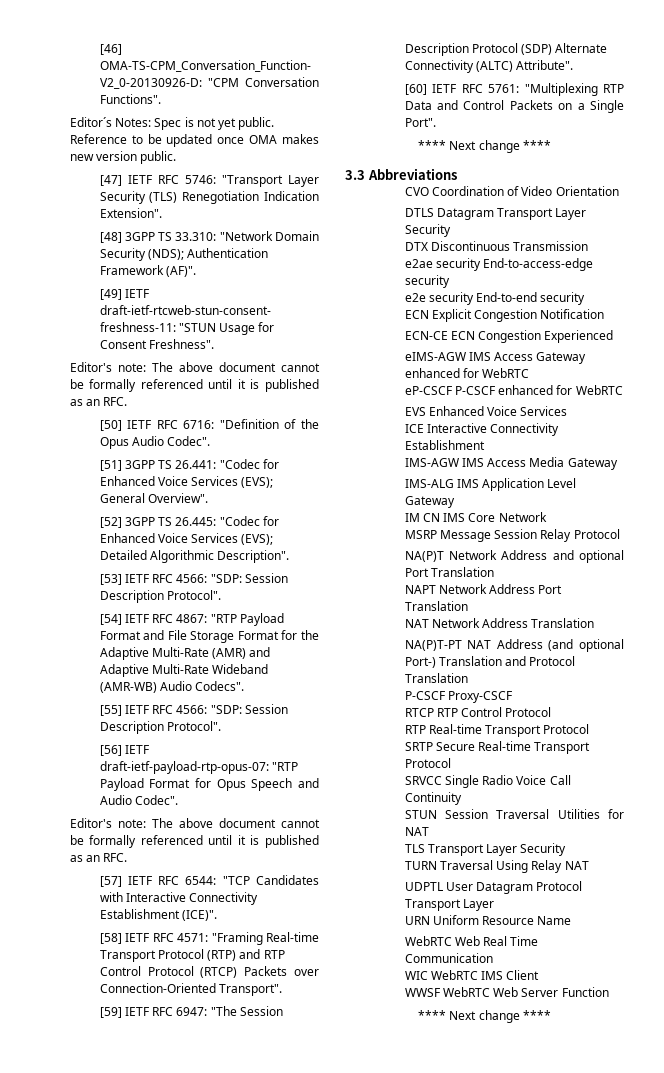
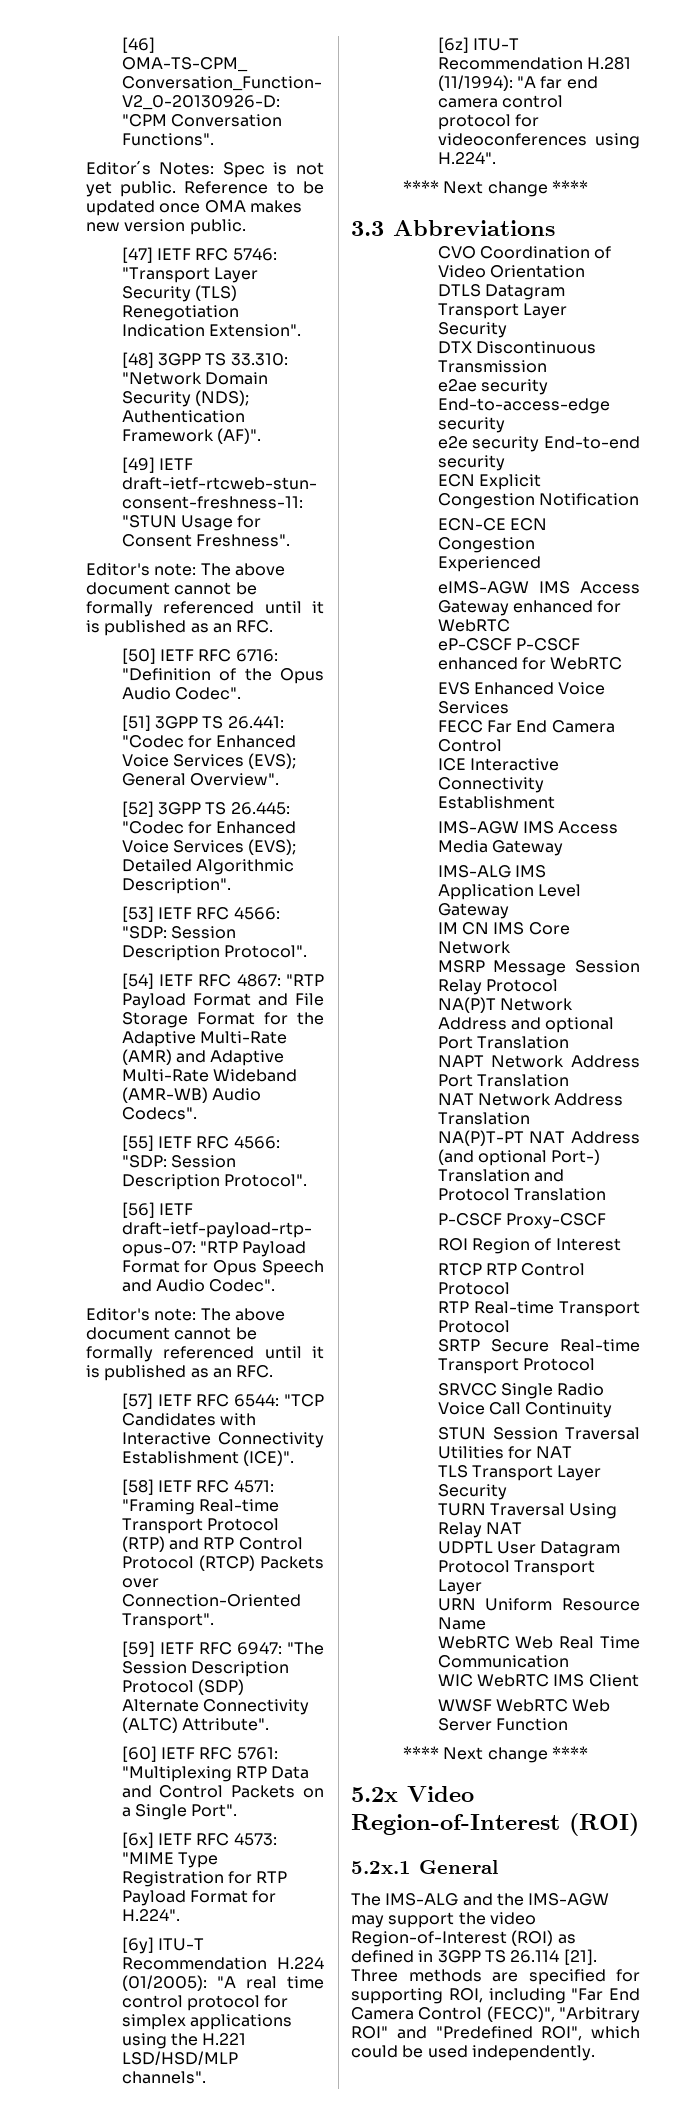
(436, 122) none -> [121,1832,277,1848] [121,1852,219,1868] [121,1871,288,1887] [121,1890,277,1906] [121,1909,180,1921] [121,1937,205,1954] [121,1957,324,1970] [121,1975,324,1991] [121,1995,289,2011] [121,2014,293,2030] [121,2033,247,2049] [121,2051,238,2065] [121,2071,206,2084] [437,37,520,53] [437,57,632,70] [437,75,598,91] [437,95,564,108] [437,114,540,130] [437,133,640,149] [437,152,496,164] // [6x] IETF RFC 4573: "MIME Type Registration for RTP Payload Format for H.224". // [6y] ITU-T Recommendation H.224 (01/2005): "A real time control protocol for simplex applications using the H.221 LSD/HSD/MLP channels". // [6z] ITU-T Recommendation H.281 (11/1994): "A far end camera control protocol for videoconferences using H.224".
(568, 411) none -> [437,720,615,733] [437,739,502,752] // FECC Far End Camera Control
(512, 697) none -> [437,1238,621,1254] // ROI Region of Interest
(551, 1015) none -> [351,1786,474,1802] [351,1813,639,1836] [351,1860,498,1874] [351,1893,610,1906] [351,1912,536,1928] [351,1930,576,1947] [351,1949,597,1965] [351,1969,640,1985] [351,1988,640,2004] [351,2006,640,2023] [351,2026,640,2041] [351,2045,595,2061] // 5.2x Video Region-of-Interest (ROI) // 5.2x.1 General // The IMS-ALG and the IMS-AGW may support the video Region-of-Interest (ROI) as defined in 3GPP TS 26.114 [21]. Three methods are specified for supporting ROI, including "Far End Camera Control (FECC)", "Arbitrary ROI" and "Predefined ROI", which could be used independently.

